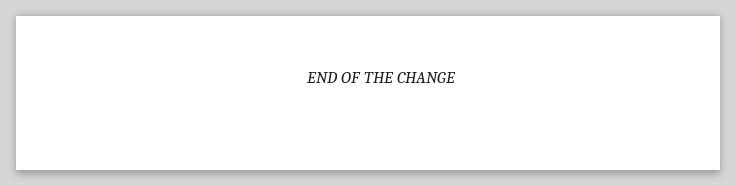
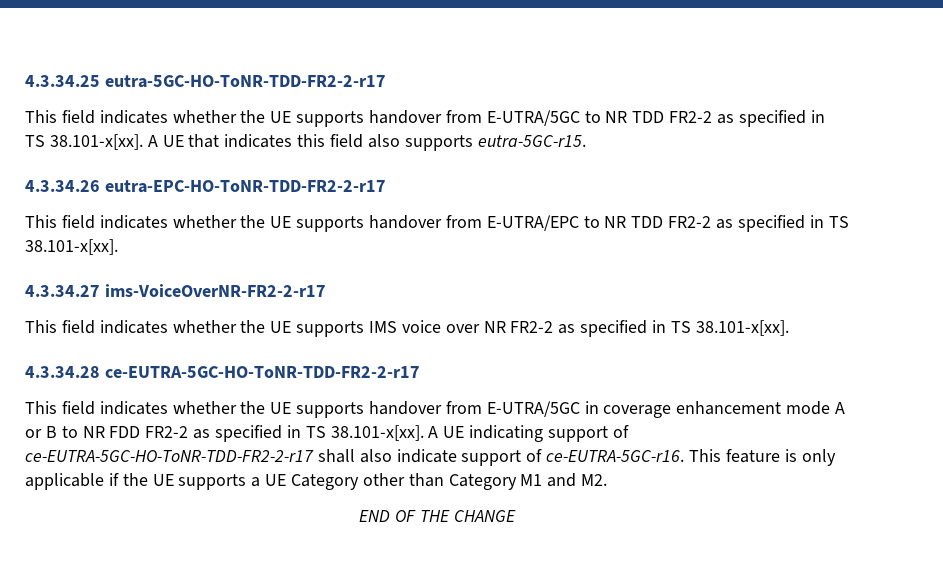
(305, 77) none -> [25,75,386,88] [25,110,825,127] [25,134,586,151] [25,180,386,193] [25,215,849,232] [25,239,118,255] [25,284,326,297] [25,320,789,337] [25,366,420,378] [25,401,846,418] [25,425,629,442] [25,449,836,466] [25,473,608,490] 4.3.34.25 eutra-5GC-HO-ToNR-TDD-FR2-2-r17 // This field indicates whether the UE supports handover from E-UTRA/5GC to NR TDD FR2-2 as specified in TS 38.101-x[xx]. A UE that indicates this field also supports eutra-5GC-r15. // 4.3.34.26 eutra-EPC-HO-ToNR-TDD-FR2-2-r17 // This field indicates whether the UE supports handover from E-UTRA/EPC to NR TDD FR2-2 as specified in TS 38.101-x[xx]. // 4.3.34.27 ims-VoiceOverNR-FR2-2-r17 // This field indicates whether the UE supports IMS voice over NR FR2-2 as specified in TS 38.101-x[xx]. // 4.3.34.28 ce-EUTRA-5GC-HO-ToNR-TDD-FR2-2-r17 // This field indicates whether the UE supports handover from E-UTRA/5GC in coverage enhancement mode A or B to NR FDD FR2-2 as specified in TS 38.101-x[xx]. A UE indicating support of ce-EUTRA-5GC-HO-ToNR-TDD-FR2-2-r17 shall also indicate support of ce-EUTRA-5GC-r16. This feature is only applicable if the UE supports a UE Category other than Category M1 and M2. //

